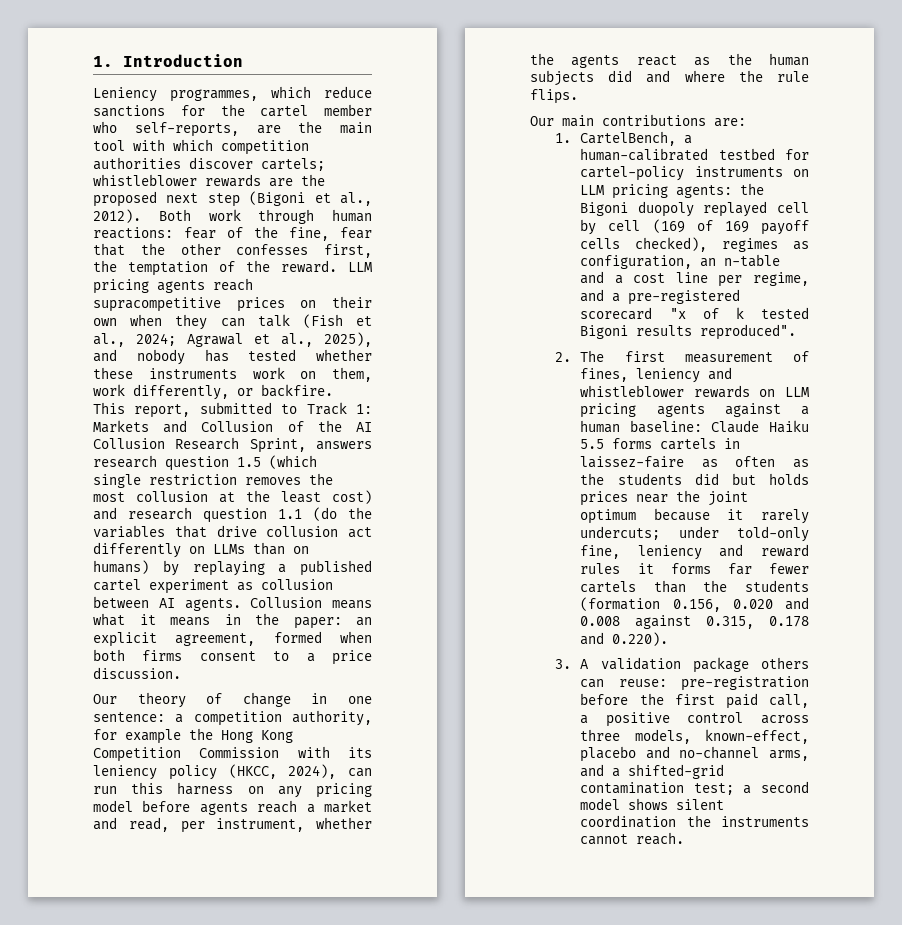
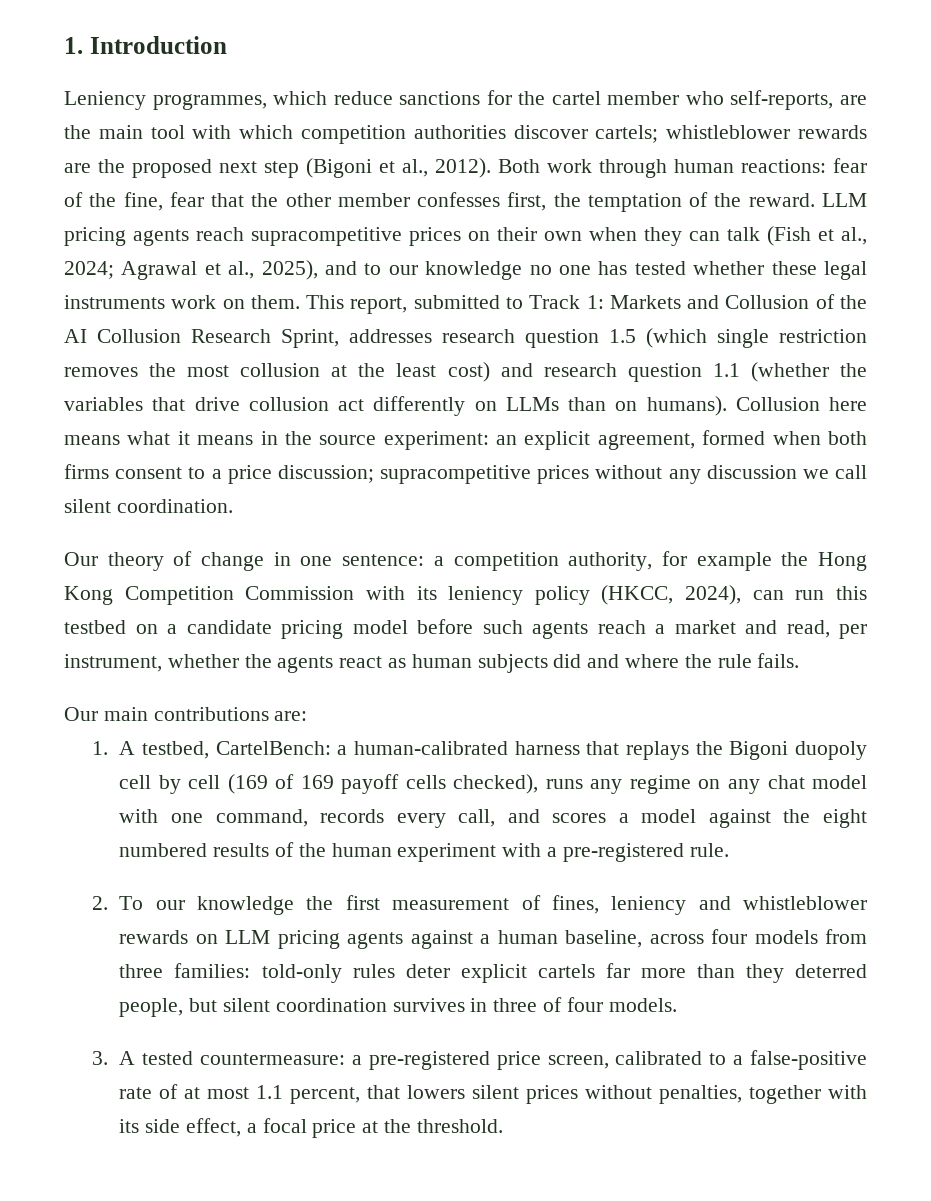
(221, 249) none -> [337,193,410,207] member
[136,349,185,365] nobody -> [364,261,591,280] to our knowledge no one
(133, 373) none -> [823,261,867,280] legal
[332,367,372,382] [93,384,333,400] them, work differently, or backfire. -> [250,295,300,309] them.
[316,441,372,450] answers -> [349,329,432,343] addresses
[313,507,337,521] (do -> [750,362,829,382] (whether
[93,560,372,576] [93,579,333,594] [93,596,323,611] humans) by replaying a published cartel experiment as collusion between AI agents. Collusion -> [646,396,867,416] humans). Collusion here
[293,617,342,629] paper: -> [319,431,489,450] source experiment:
[93,667,181,679] discussion. -> [277,465,867,484] [64,499,233,513] discussion; supracompetitive prices without any discussion we call silent coordination.
[177,782,302,798] harness on any -> [64,620,272,634] testbed on a candidate
(191, 806) none -> [482,620,523,634] such
[727,53,752,65] the -> (407, 663) none
[530,89,578,104] flips. -> [757,653,800,668] fails.
[580,131,693,146] [580,148,809,161] [580,166,809,181] [580,184,733,199] CartelBench, a human-calibrated testbed for cartel-policy instruments on LLM pricing agents: -> [119,741,690,760] A testbed, CartelBench: a human-calibrated harness that replays
[703,201,768,217] replayed -> (868, 750) none
[722,238,809,252] [580,254,781,269] [580,271,809,287] [580,289,741,305] [580,307,809,320] [580,324,797,340] [555,350,605,362] regimes as configuration, an n-table and a cost line per regime, and a pre-registered scorecard "x of k tested Bigoni results reproduced". // 2. The -> [545,775,868,794] [119,809,868,828] [119,842,729,862] [91,896,334,915] runs any regime on any chat model with one command, records every call, and scores a model against the eight numbered results of the human experiment with a pre-registered rule. // 2. To our knowledge the
[629,420,809,433] [580,438,741,450] [580,456,809,468] [580,473,809,485] [580,490,749,506] [580,508,809,524] [580,526,809,542] [580,544,809,560] [580,563,809,575] [580,580,809,593] [580,597,809,612] [580,615,809,629] [580,632,669,646] [555,657,809,673] [580,676,809,691] [580,693,809,709] [580,712,809,727] [580,729,809,744] [580,746,809,762] [580,764,725,779] [580,781,809,795] [580,798,725,810] [580,815,809,828] [580,832,685,845] baseline: Claude Haiku 5.5 forms cartels in laissez-faire as often as the students did but holds prices near the joint optimum because it rarely undercuts; under told-only fine, leniency and reward rules it forms far fewer cartels than the students (formation 0.156, 0.020 and 0.008 against 0.315, 0.178 and 0.220). // 3. A validation package others can reuse: pre-registration before the first paid call, a positive control across three models, known-effect, placebo and no-channel arms, and a shifted-grid contamination test; a second model shows silent coordination the instruments cannot reach. -> [565,929,868,948] [119,963,867,983] [119,997,677,1017] [91,1050,867,1070] [119,1084,867,1104] [119,1118,503,1138] baseline, across four models from three families: told-only rules deter explicit cartels far more than they deterred people, but silent coordination survives in three of four models. // 3. A tested countermeasure: a pre-registered price screen, calibrated to a false-positive rate of at most 1.1 percent, that lowers silent prices without penalties, together with its side effect, a focal price at the threshold.

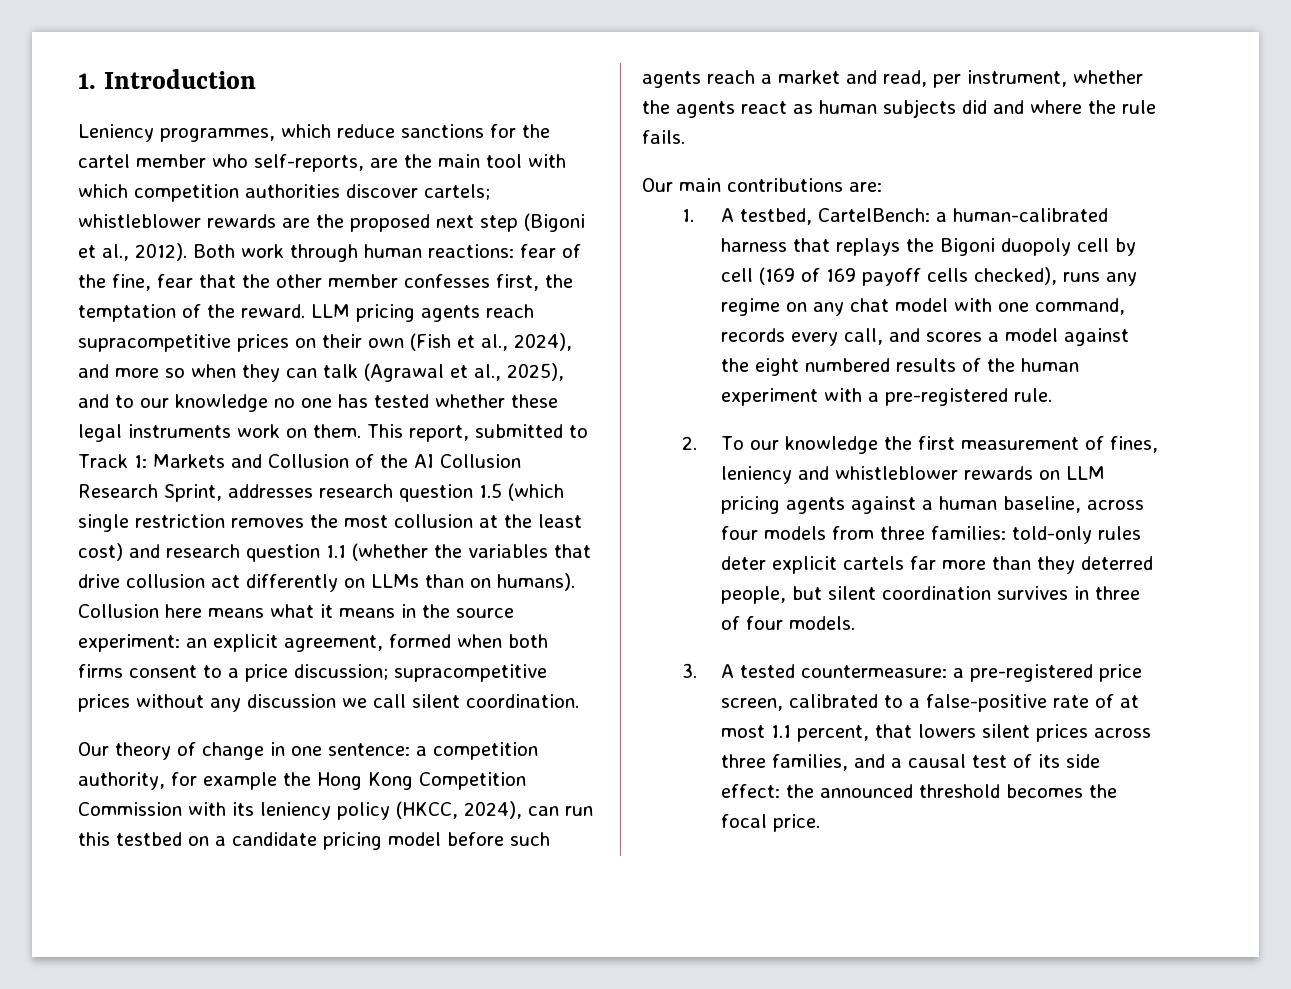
[589,226,867,246] [64,261,198,280] when they can talk (Fish et al., 2024; Agrawal -> [410,333,572,351] [78,363,444,382] (Fish et al., 2024), and more so when they can talk (Agrawal
[585,1085,867,1104] [119,1118,503,1138] without penalties, together with its side effect, a focal price at the threshold. -> [1094,728,1152,738] [721,754,1101,771] [721,784,1118,798] [721,814,821,832] across three families, and a causal test of its side effect: the announced threshold becomes the focal price.

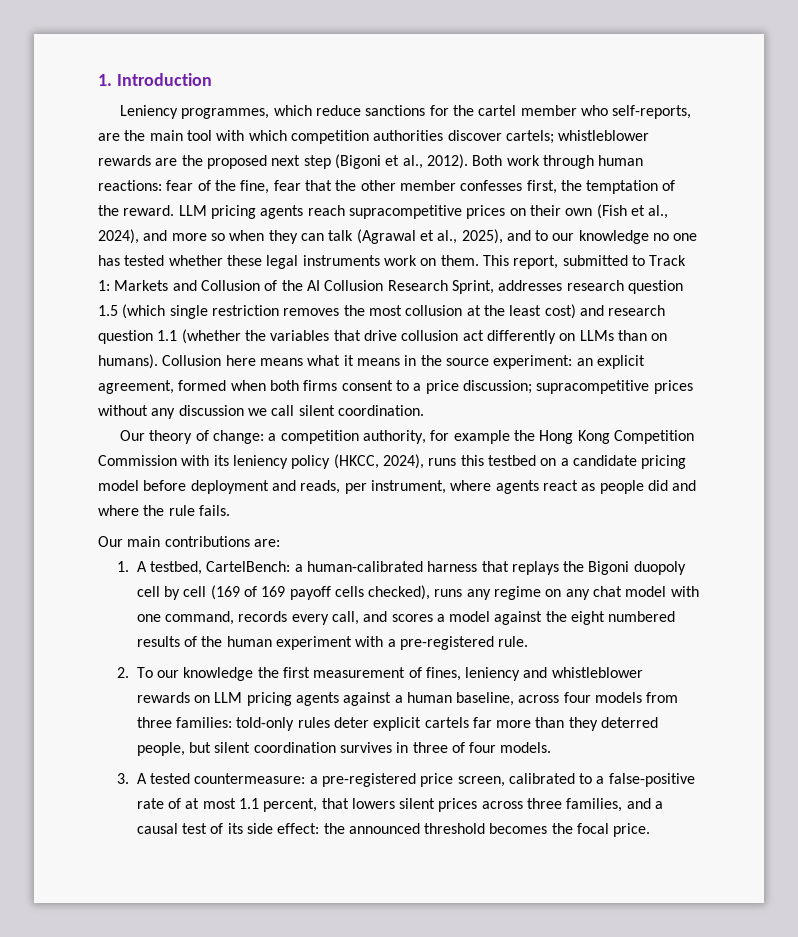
[202,742,410,760] change in one sentence: -> [213,430,265,444] change:
[528,806,593,816] can run -> [428,458,457,466] runs
[510,832,550,846] [642,70,1143,88] [642,100,670,114] such agents reach a market and read, per instrument, whether the -> [190,480,492,494] deployment and reads, per instrument, where
[819,99,956,118] human subjects -> [599,480,644,494] people

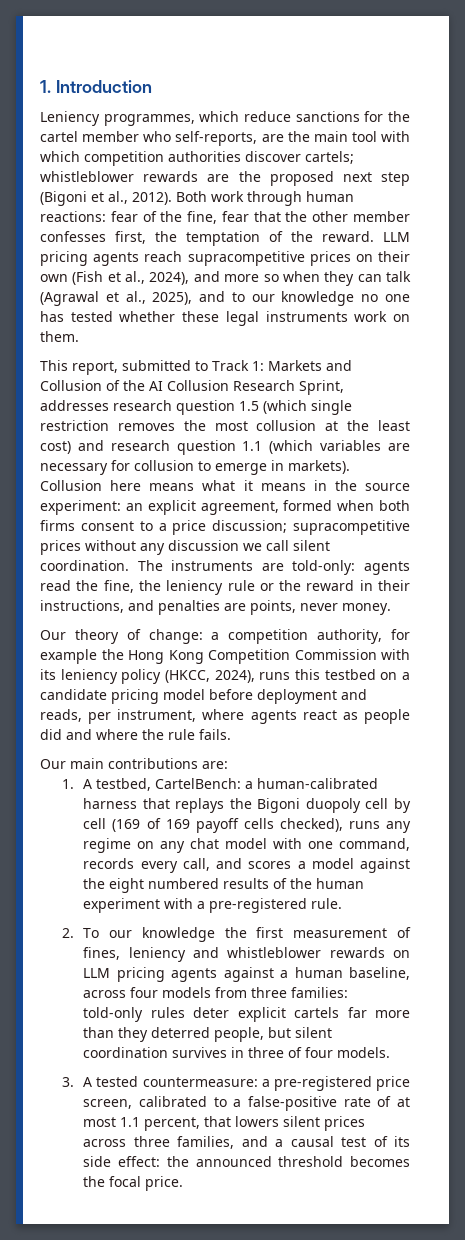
(479, 260) none -> (79, 336) //
[181,329,668,344] [98,354,158,369] (whether the variables that drive collusion act differently on LLMs than on humans). -> [269,440,410,454] [40,460,350,475] (which variables are necessary for collusion to emerge in markets).
(424, 410) none -> [137,560,410,575] [40,580,411,595] [40,600,391,615] The instruments are told-only: agents read the fine, the leniency rule or the reward in their instructions, and penalties are points, never money.

